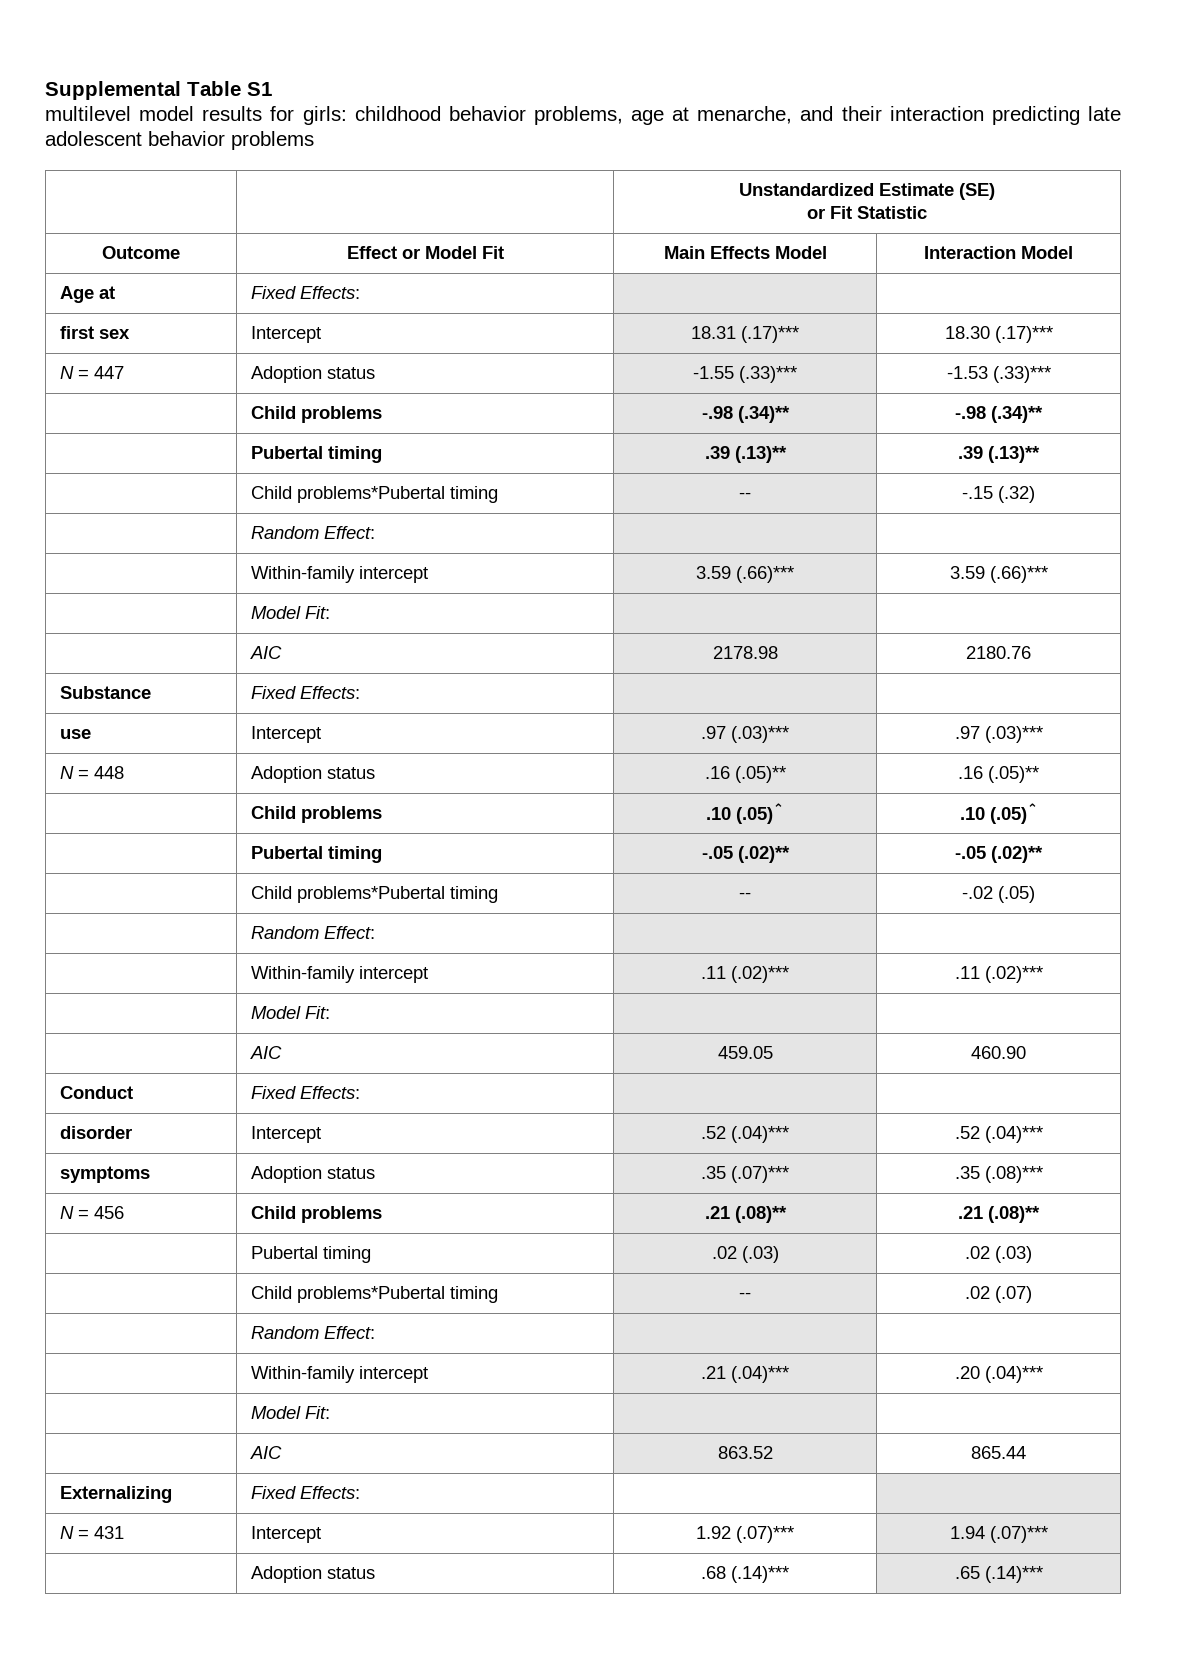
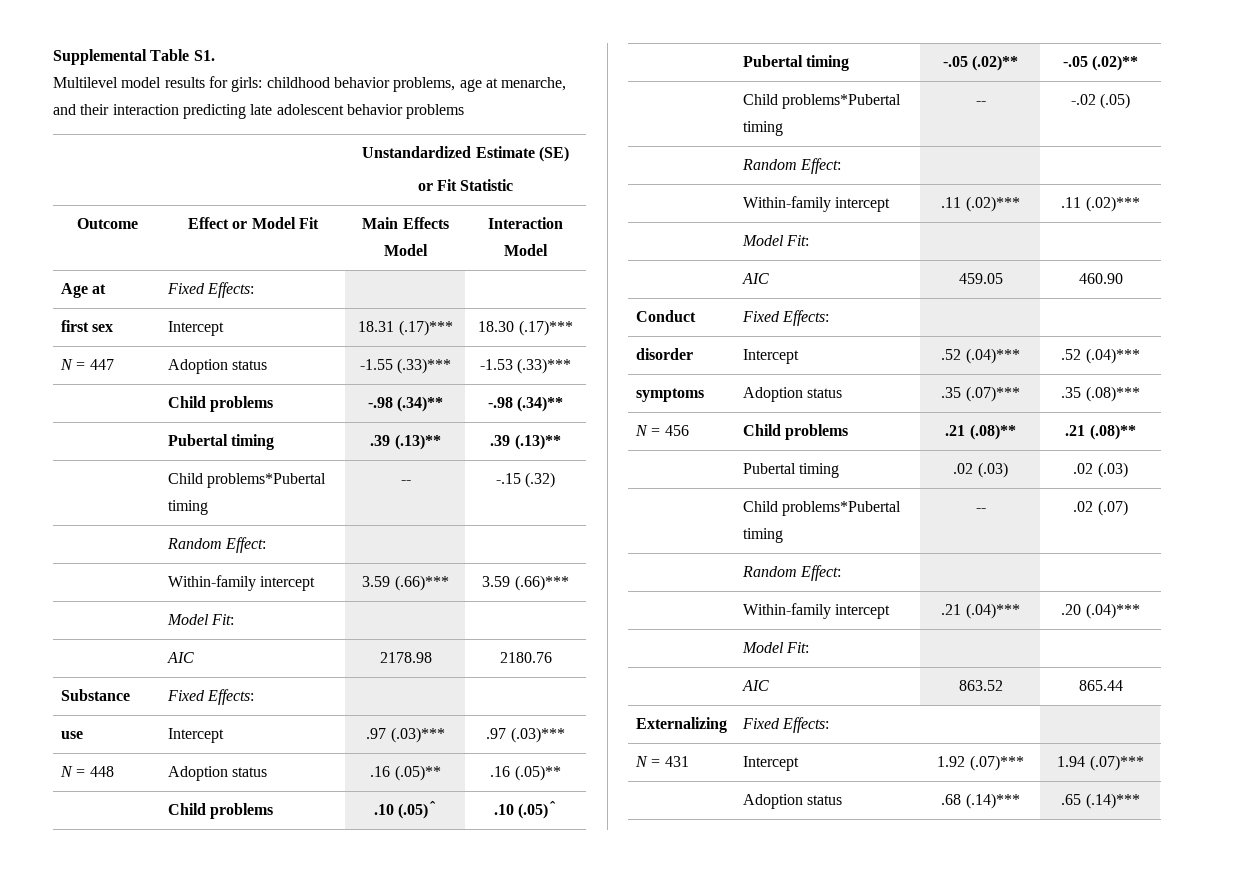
[247,82,272,96] [45,106,131,121] S1 // multilevel -> [193,50,215,61] [53,77,118,88] S1. // Multilevel

